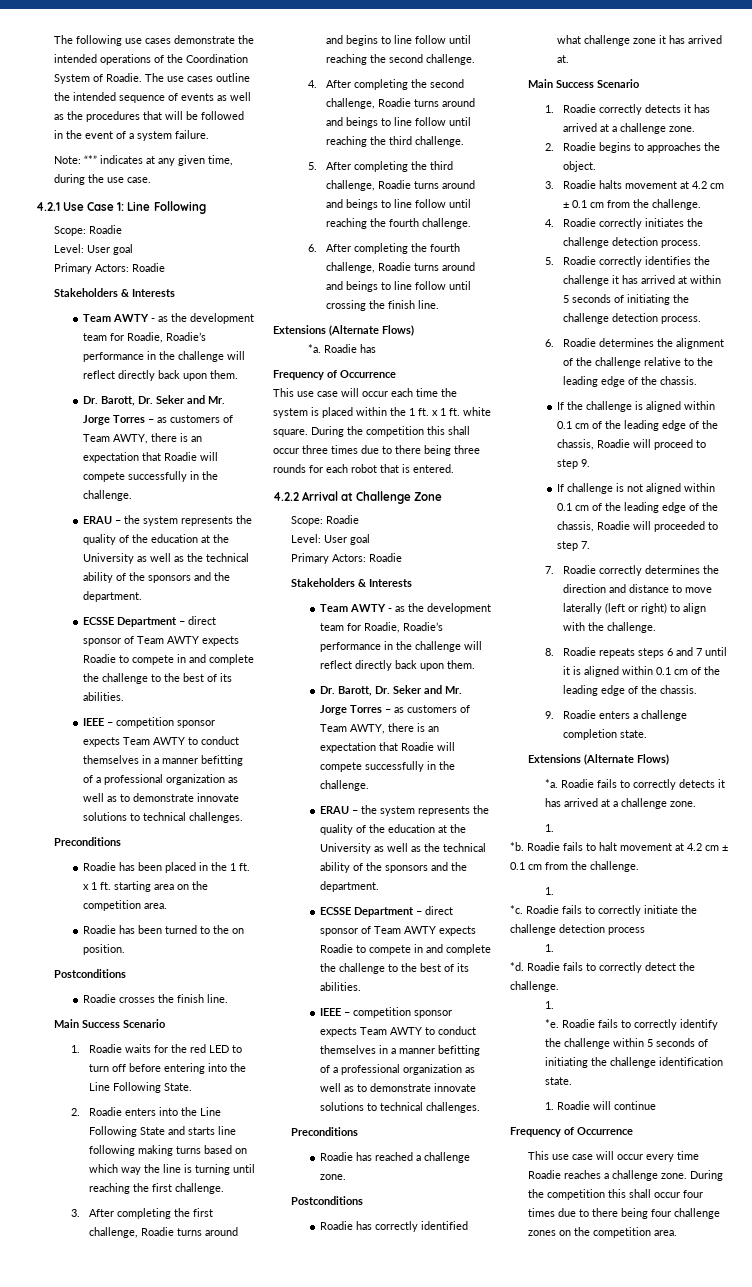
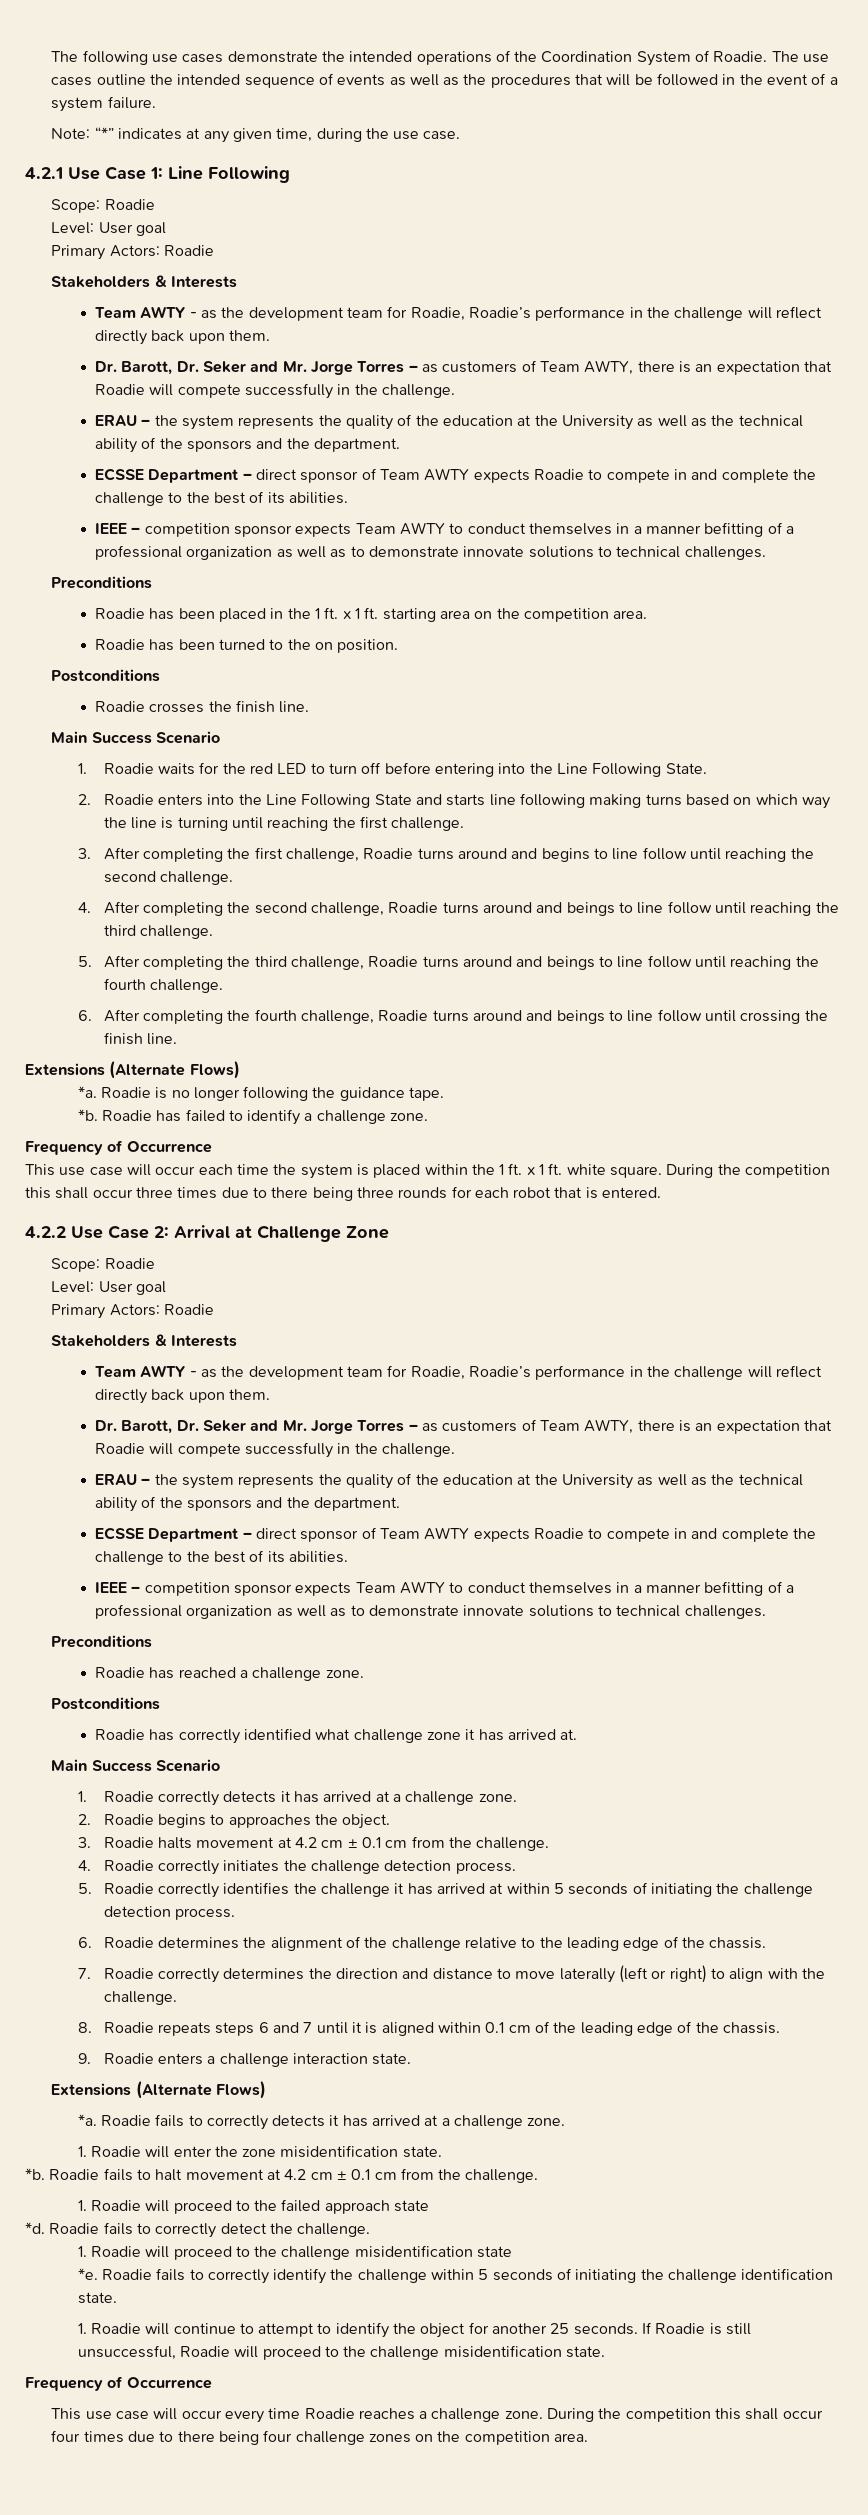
[360,344,377,353] has -> [155,1086,445,1101] [77,1109,429,1125] is no longer following the guidance tape. // *b. Roadie has failed to identify a challenge zone.
(299, 496) none -> [71,1225,169,1239] Use Case 2:
[557,401,716,412] [557,420,719,431] [557,439,707,450] [557,459,591,469] [557,483,716,494] [557,502,719,513] [557,521,719,532] [557,541,591,551] // If the challenge is aligned within 0.1 cm of the leading edge of the chassis, Roadie will proceed to step 9. // If challenge is not aligned within 0.1 cm of the leading edge of the chassis, Roadie will proceeded to step 7. -> (767, 1943) none
[562,729,617,740] completion -> [293,2053,369,2064] interaction
(555, 828) none -> [90,2145,442,2158] Roadie will enter the zone misidentification state.
[510,905,697,916] [510,924,645,935] [545,944,555,952] // *c. Roadie fails to correctly initiate the challenge detection process // 1. -> [90,2199,430,2214] Roadie will proceed to the failed approach state
(555, 1005) none -> [90,2245,513,2260] Roadie will proceed to the challenge misidentification state
(657, 1105) none -> [239,2322,751,2338] [77,2345,606,2360] to attempt to identify the object for another 25 seconds. If Roadie is still unsuccessful, Roadie will proceed to the challenge misidentification state.

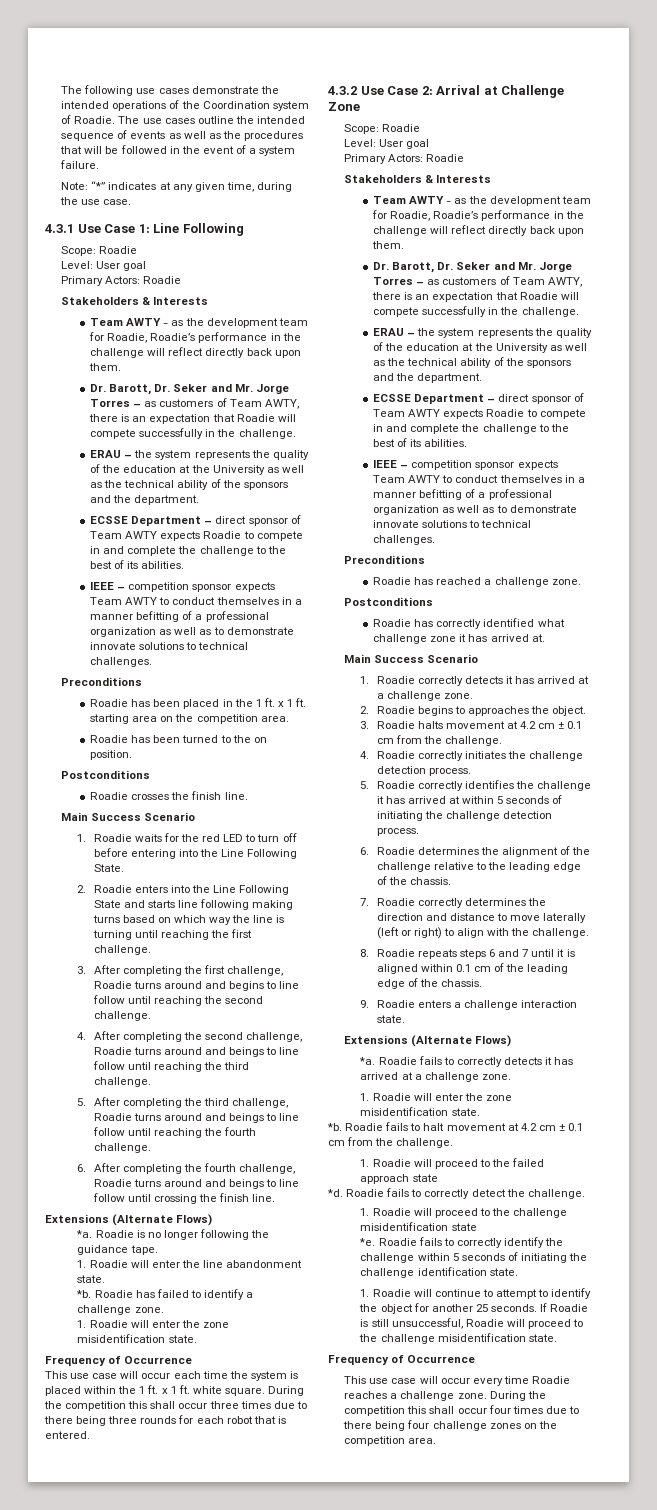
[636,51,691,66] System -> [272,101,309,111] system
[25,167,63,179] 4.2.1 -> [45,224,74,233] 4.3.1
(445, 1094) none -> [77,1260,303,1268] [77,1275,106,1283] // 1. Roadie will enter the line abandonment state.
(429, 1117) none -> [77,1320,229,1328] [77,1334,197,1343] // 1. Roadie will enter the zone misidentification state.
[25,1226,66,1238] 4.2.2 -> [328,86,357,95] 4.3.2

